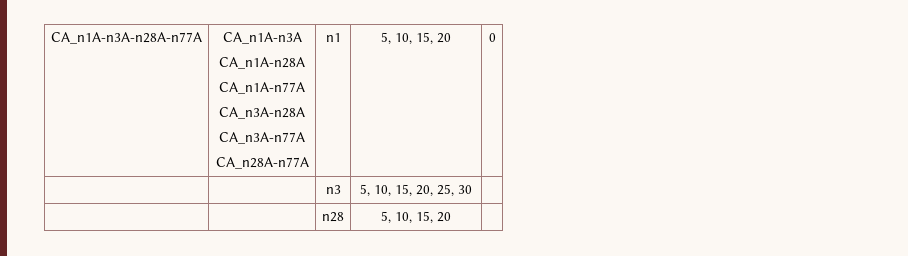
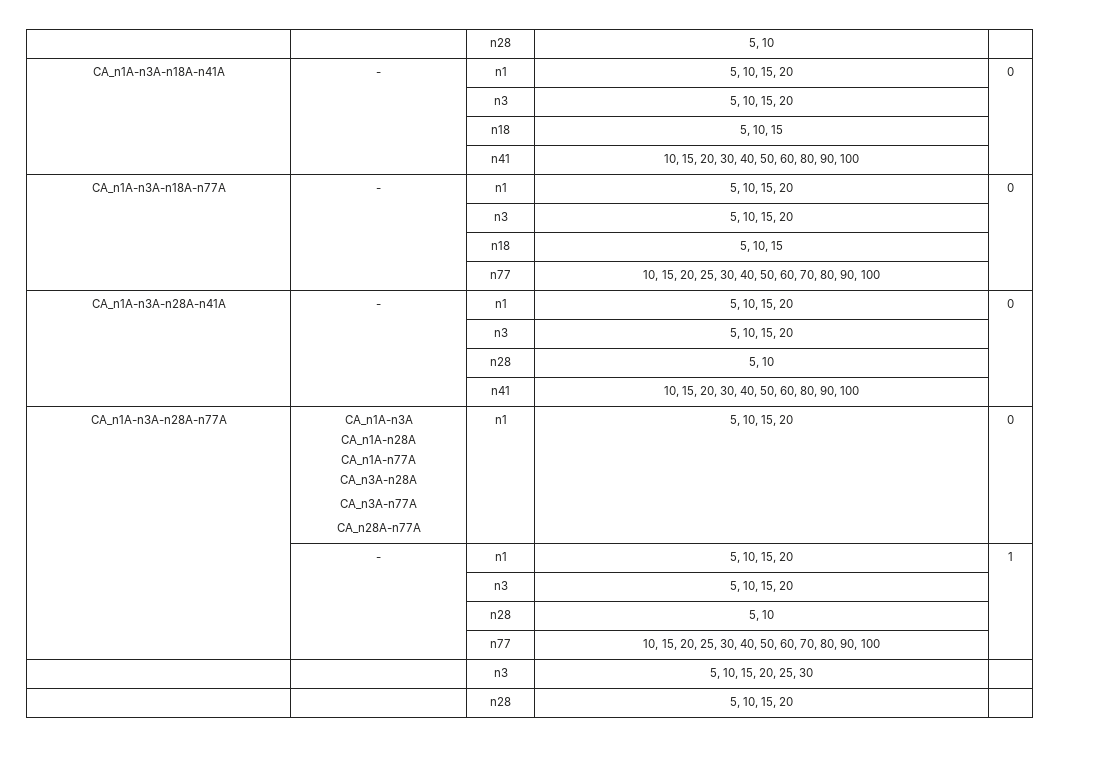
(51, 38) none -> [490,38,511,47] [748,38,775,49] [92,67,225,77] [376,72,381,76] [494,67,507,76] [729,67,794,78] [1007,67,1014,76] [493,96,508,105] [729,96,794,107] [491,125,510,134] [739,125,784,136] [491,154,510,163] [663,153,860,165] [91,183,226,193] [376,188,381,192] [494,183,507,192] [729,183,794,194] [1007,183,1014,192] [493,212,508,221] [729,212,794,223] [491,241,510,250] [739,241,784,252] [490,270,511,279] [643,269,880,281] [91,299,226,309] [376,304,381,308] [494,299,507,308] [729,299,794,310] [1007,299,1014,308] [493,328,508,337] [729,328,794,339] [490,357,511,366] [748,357,775,368] [491,386,510,395] [663,385,860,397] | | n28 | 5, 10 | // CA_n1A-n3A-n18A-n41A | - | n1 | 5, 10, 15, 20 | 0 // | | n3 | 5, 10, 15, 20 | // | | n18 | 5, 10, 15 | // | | n41 | 10, 15, 20, 30, 40, 50, 60, 80, 90, 100 | // CA_n1A-n3A-n18A-n77A | - | n1 | 5, 10, 15, 20 | 0 // | | n3 | 5, 10, 15, 20 | // | | n18 | 5, 10, 15 | // | | n77 | 10, 15, 20, 25, 30, 40, 50, 60, 70, 80, 90, 100 | // CA_n1A-n3A-n28A-n41A | - | n1 | 5, 10, 15, 20 | 0 // | | n3 | 5, 10, 15, 20 | // | | n28 | 5, 10 | // | | n41 | 10, 15, 20, 30, 40, 50, 60, 80, 90, 100 | //
(496, 37) none -> [376,557,381,561] [494,552,507,561] [729,552,794,563] [1008,552,1013,561] [493,581,508,590] [729,581,794,592] [490,610,511,619] [748,610,775,621] [490,639,511,648] [643,638,880,650] // | - | n1 | 5, 10, 15, 20 | 1 // | | n3 | 5, 10, 15, 20 | // | | n28 | 5, 10 | // | | n77 | 10, 15, 20, 25, 30, 40, 50, 60, 70, 80, 90, 100 |

